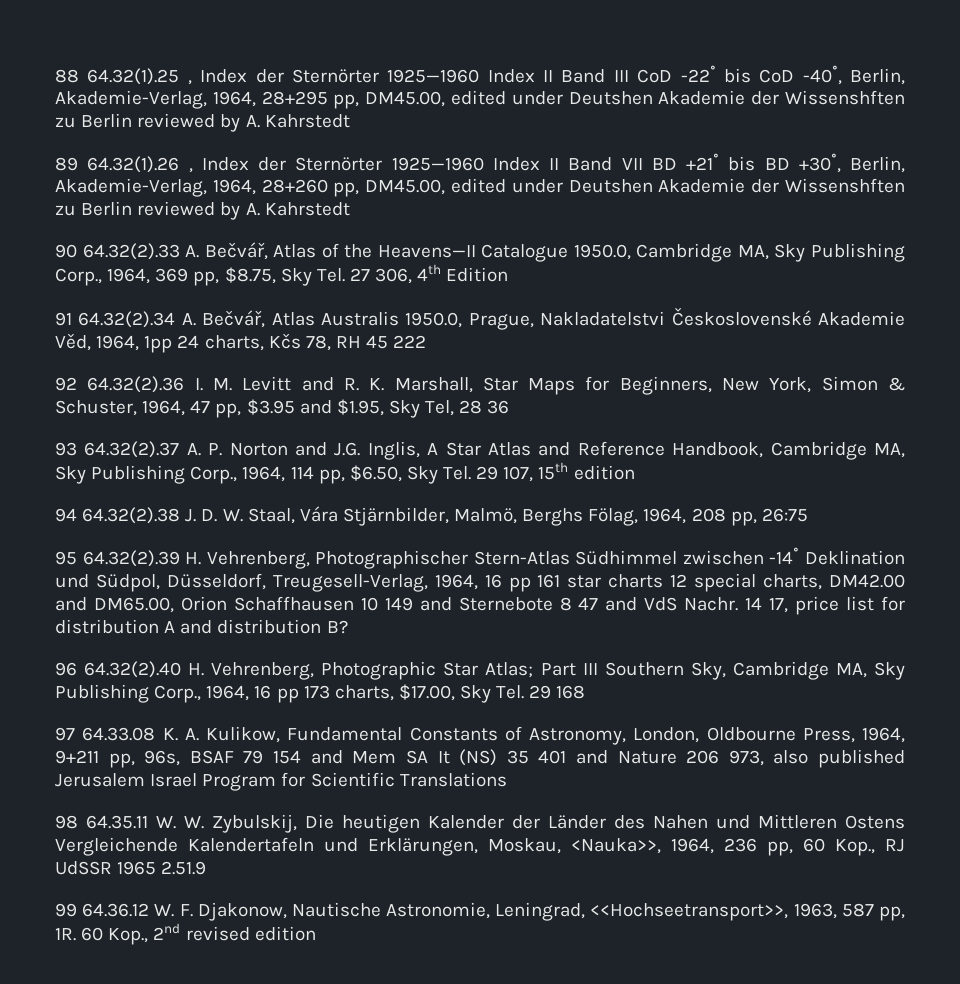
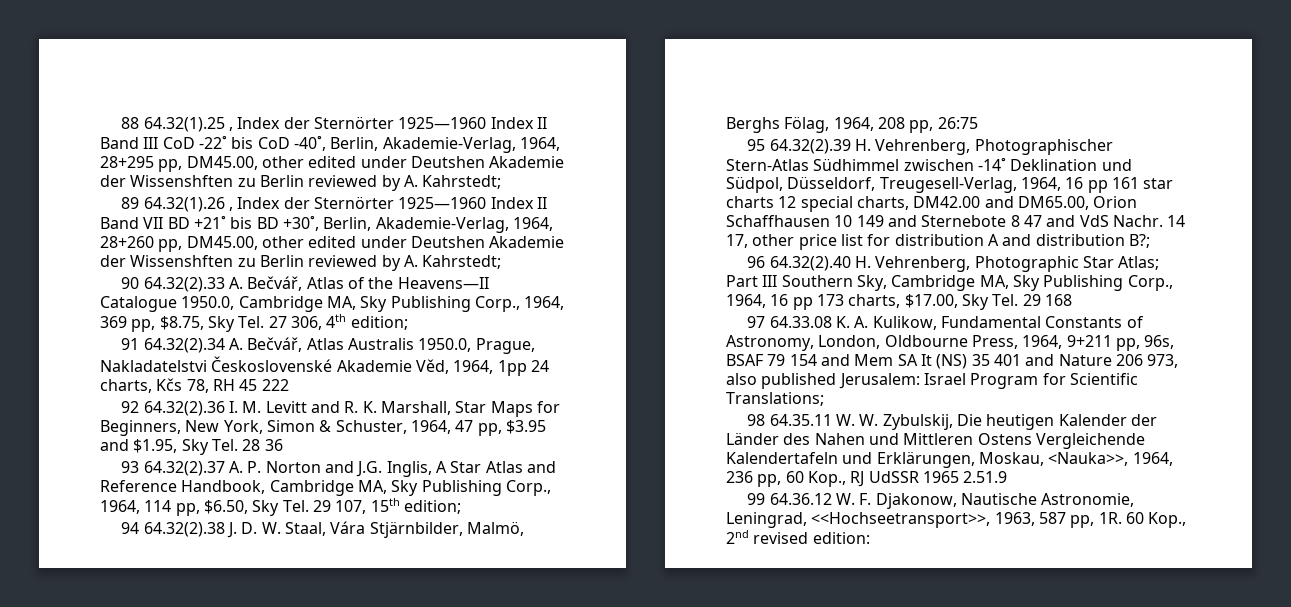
(446, 99) none -> [261,156,304,168] other
[264,114,350,128] Kahrstedt -> [422,175,502,189] Kahrstedt;
(446, 187) none -> [261,236,304,248] other
[264,202,350,216] Kahrstedt -> [422,255,502,269] Kahrstedt;
[446,267,509,282] Edition -> [350,316,408,330] edition;
[425,400,455,416] Tel, -> [211,439,238,451] Tel.
[573,465,635,480] edition -> [403,500,461,514] edition;
(789, 605) none -> [752,234,795,246] other
[326,620,348,634] B? -> [1128,234,1150,248] B?;
[55,773,145,787] Jerusalem -> [838,373,920,389] Jerusalem:
[399,772,507,787] Translations -> [726,392,824,406] Translations;
[254,926,316,941] edition -> [812,532,870,544] edition:

